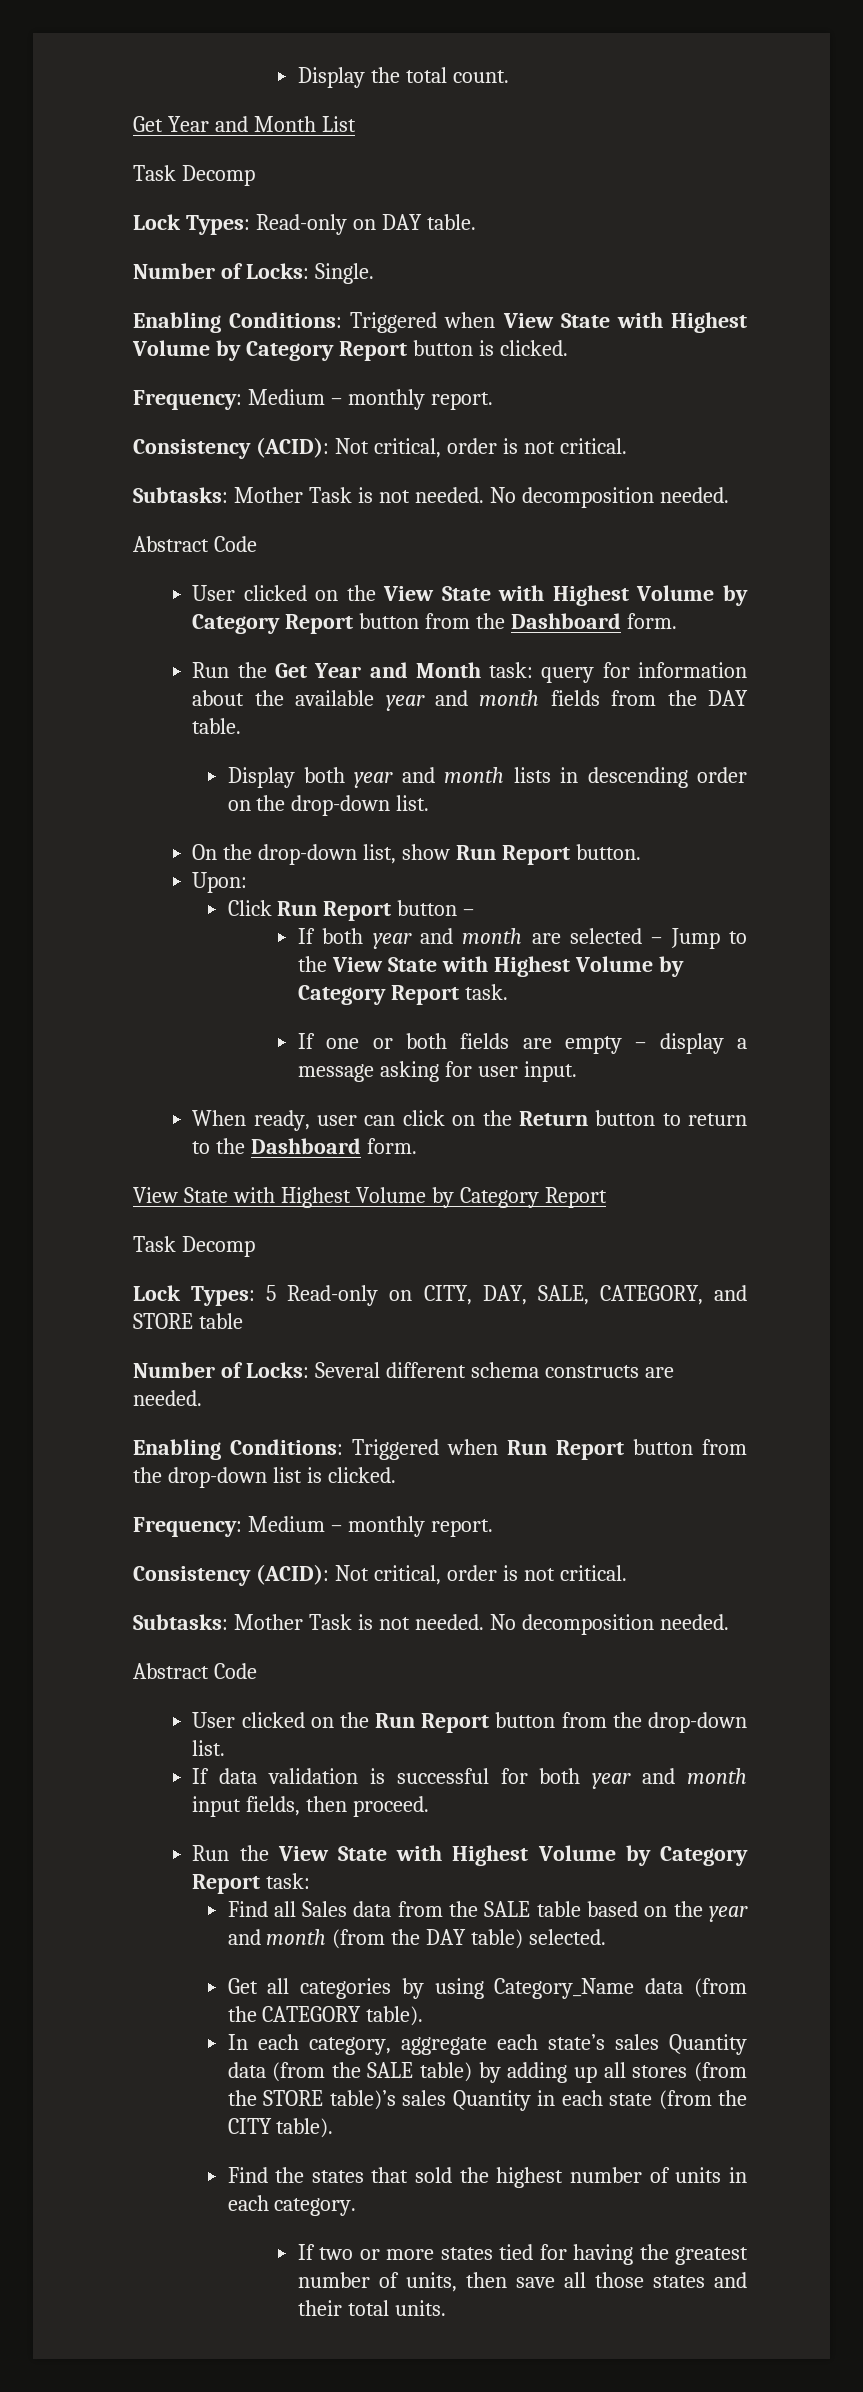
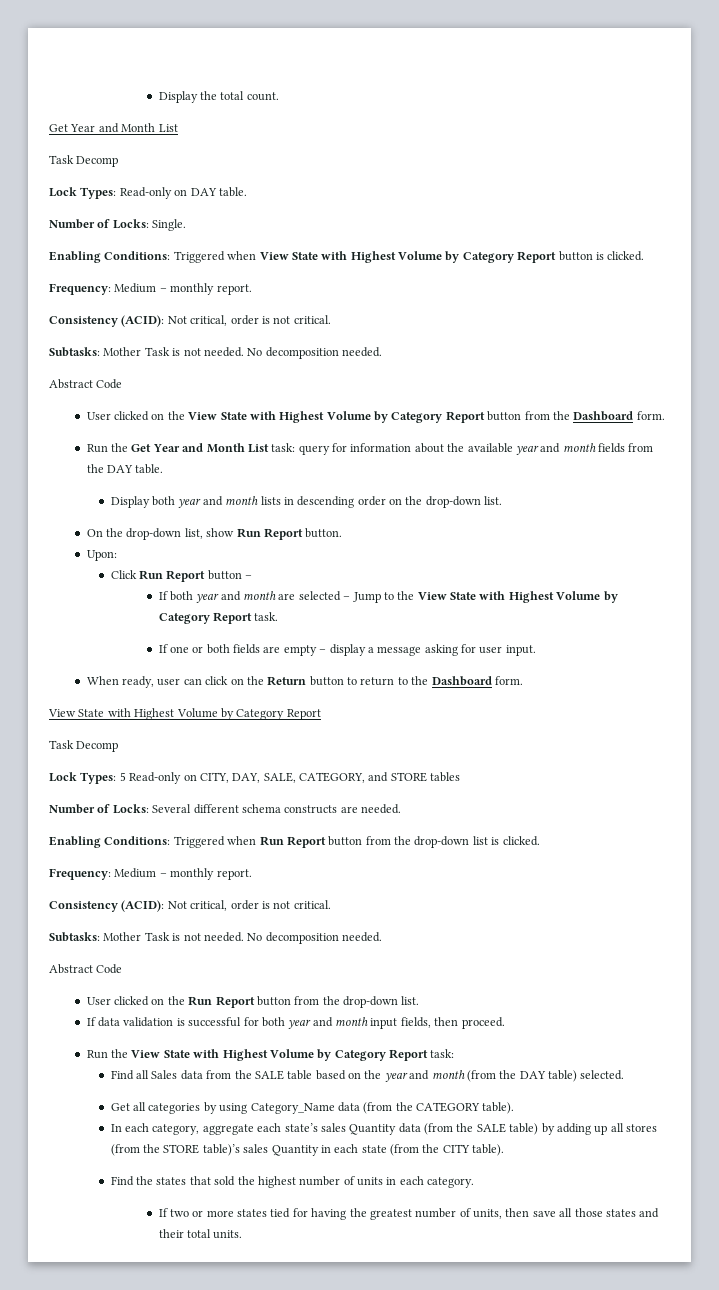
(481, 670) none -> [247,444,269,453] List
[198,1313,243,1329] table -> [430,772,461,782] tables

